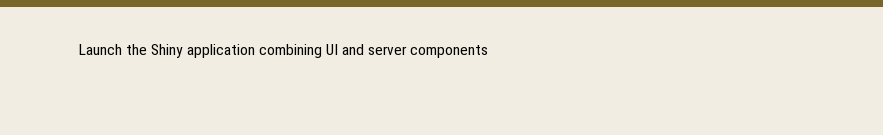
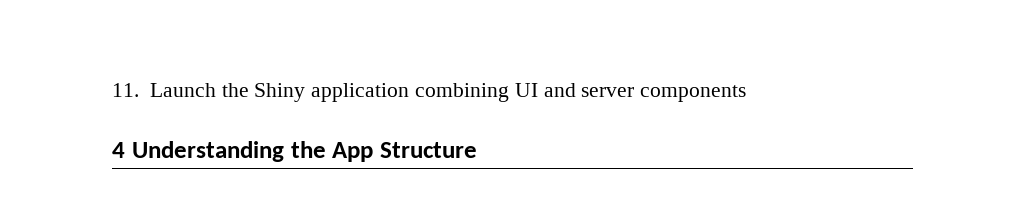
(79, 49) none -> [112,83,139,97] 11.
(489, 51) none -> [112,141,477,162] // 4 Understanding the App Structure

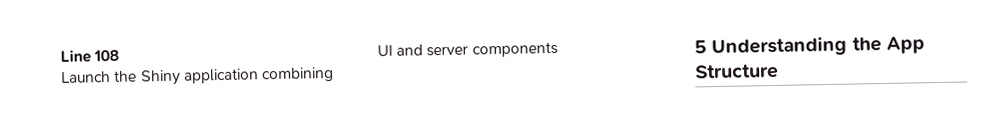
[112,83,139,97] 11. -> [60,49,120,63] Line 108 //
[112,142,125,158] 4 -> [694,40,707,54] 5

